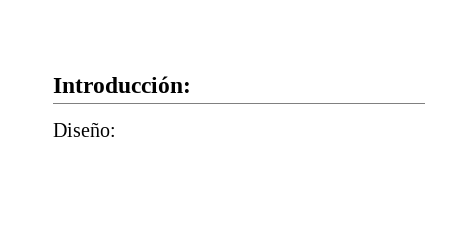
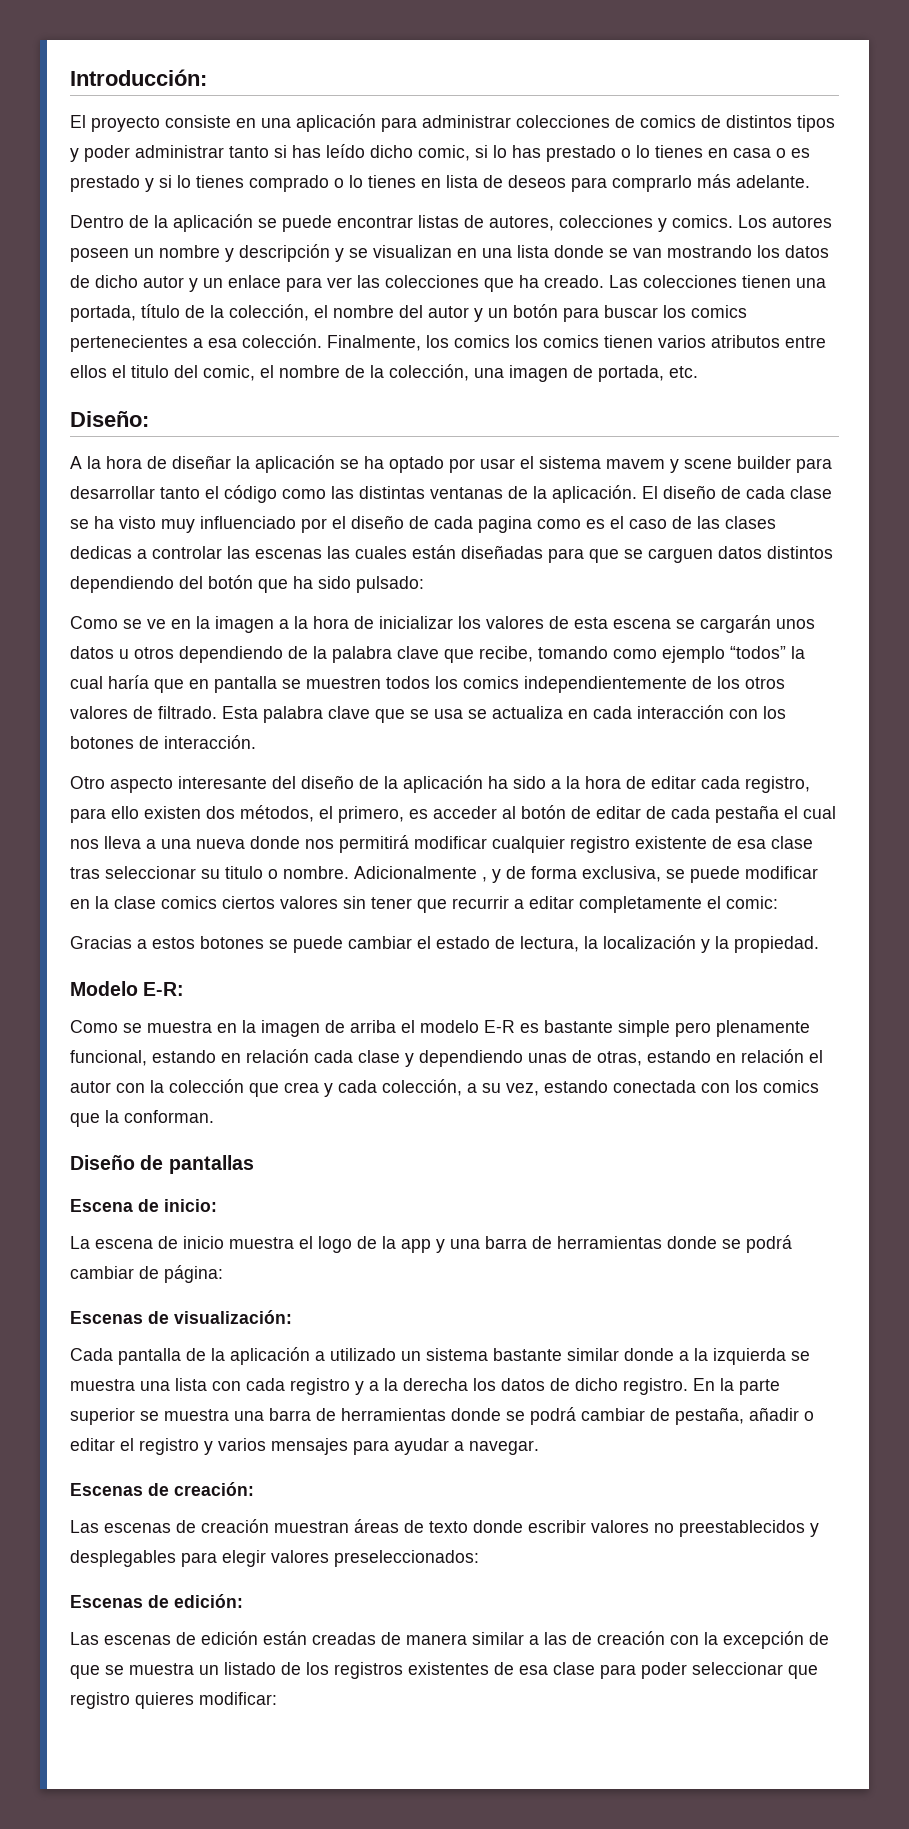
[53,122,116,137] Diseño: -> [70,114,835,132] [70,144,810,162] [70,174,810,192] [70,214,832,232] [70,244,829,262] [70,275,826,292] [70,304,747,322] [70,334,826,352] [70,364,698,382] [70,411,149,427] [70,455,832,473] [70,485,832,503] [70,515,776,533] [70,545,833,563] [70,575,424,593] [70,615,815,633] [70,646,805,663] [70,675,785,693] [70,705,786,723] [70,735,256,749] [70,775,810,793] [70,805,836,823] [70,835,813,853] [70,866,818,883] [70,896,778,913] [70,935,819,953] [70,981,185,996] [70,1020,810,1037] [70,1049,823,1067] [70,1079,819,1097] [70,1110,214,1127] [70,1155,254,1174] [70,1199,217,1212] [70,1235,792,1253] [70,1265,223,1283] [70,1310,292,1324] [70,1347,810,1365] [70,1378,780,1395] [70,1407,814,1425] [70,1438,539,1455] [70,1482,254,1496] [70,1519,819,1537] [70,1550,479,1567] [70,1594,243,1608] [70,1631,829,1649] [70,1662,818,1679] [70,1692,277,1709] El proyecto consiste en una aplicación para administrar colecciones de comics de distintos tipos y poder administrar tanto si has leído dicho comic, si lo has prestado o lo tienes en casa o es prestado y si lo tienes comprado o lo tienes en lista de deseos para comprarlo más adelante. // Dentro de la aplicación se puede encontrar listas de autores, colecciones y comics. Los autores poseen un nombre y descripción y se visualizan en una lista donde se van mostrando los datos de dicho autor y un enlace para ver las colecciones que ha creado. Las colecciones tienen una portada, título de la colección, el nombre del autor y un botón para buscar los comics pertenecientes a esa colección. Finalmente, los comics los comics tienen varios atributos entre ellos el titulo del comic, el nombre de la colección, una imagen de portada, etc. // Diseño: // A la hora de diseñar la aplicación se ha optado por usar el sistema mavem y scene builder para desarrollar tanto el código como las distintas ventanas de la aplicación. El diseño de cada clase se ha visto muy influenciado por el diseño de cada pagina como es el caso de las clases dedicas a controlar las escenas las cuales están diseñadas para que se carguen datos distintos dependiendo del botón que ha sido pulsado: // Como se ve en la imagen a la hora de inicializar los valores de esta escena se cargarán unos datos u otros dependiendo de la palabra clave que recibe, tomando como ejemplo “todos” la cual haría que en pantalla se muestren todos los comics independientemente de los otros valores de filtrado. Esta palabra clave que se usa se actualiza en cada interacción con los botones de interacción. // Otro aspecto interesante del diseño de la aplicación ha sido a la hora de editar cada registro, para ello existen dos métodos, el primero, es acceder al botón de editar de cada pestaña el cual nos lleva a una nueva donde nos permitirá modificar cualquier registro existente de esa clase tras seleccionar su titulo o nombre. Adicionalmente , y de forma exclusiva, se puede modificar en la clase comics ciertos valores sin tener que recurrir a editar completamente el comic: // Gracias a estos botones se puede cambiar el estado de lectura, la localización y la propiedad. // Modelo E-R: // Como se muestra en la imagen de arriba el modelo E-R es bastante simple pero plenamente funcional, estando en relación cada clase y dependiendo unas de otras, estando en relación el autor con la colección que crea y cada colección, a su vez, estando conectada con los comics que la conforman. // Diseño de pantallas // Escena de inicio: // La escena de inicio muestra el logo de la app y una barra de herramientas donde se podrá cambiar de página: // Escenas de visualización: // Cada pantalla de la aplicación a utilizado un sistema bastante similar donde a la izquierda se muestra una lista con cada registro y a la derecha los datos de dicho registro. En la parte superior se muestra una barra de herramientas donde se podrá cambiar de pestaña, añadir o editar el registro y varios mensajes para ayudar a navegar. // Escenas de creación: // Las escenas de creación muestran áreas de texto donde escribir valores no preestablecidos y desplegables para elegir valores preseleccionados: // Escenas de edición: // Las escenas de edición están creadas de manera similar a las de creación con la excepción de que se muestra un listado de los registros existentes de esa clase para poder seleccionar que registro quieres modificar:

